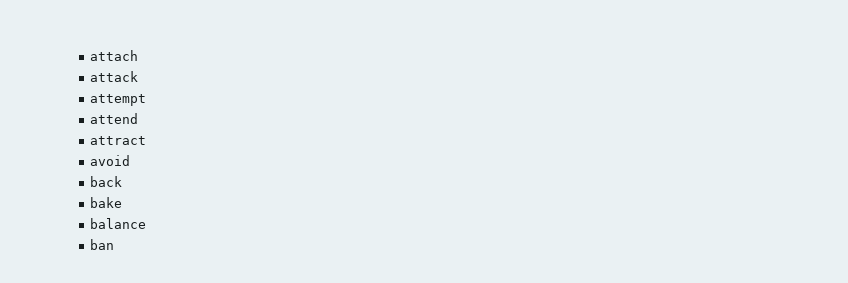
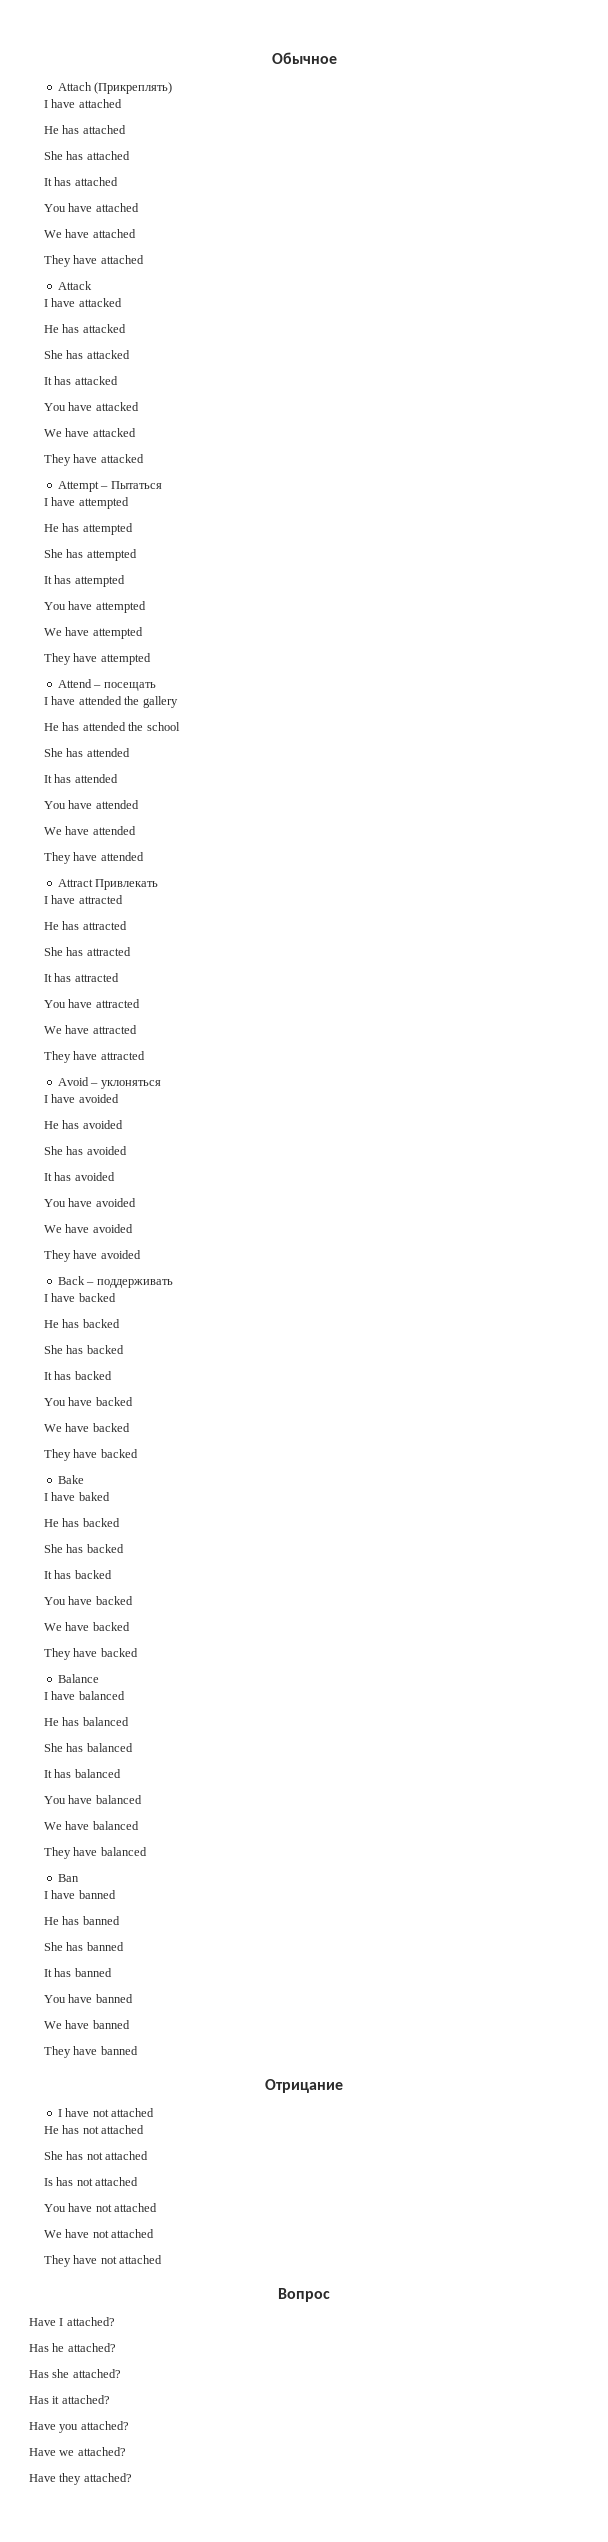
[90,50,139,61] [90,71,139,82] [90,94,147,106] [90,113,139,124] [90,136,147,145] [90,155,131,166] [90,176,123,187] [90,197,123,208] [90,218,147,229] [90,239,115,250] attach // attack // attempt // attend // attract // avoid // back // bake // balance // ban -> [271,52,337,64] [57,82,173,94] [44,99,122,108] [44,125,126,134] [44,151,130,160] [44,177,118,186] [44,203,139,212] [44,229,136,238] [44,255,144,267] [57,281,92,290] [44,298,122,307] [44,324,126,333] [44,350,130,359] [44,376,118,385] [44,402,139,411] [44,428,136,437] [44,454,144,466] [57,481,162,492] [44,497,129,509] [44,523,133,535] [44,549,137,561] [44,575,125,587] [44,601,146,613] [44,627,143,639] [44,653,151,665] [57,679,156,691] [44,696,178,708] [44,722,180,731] [44,748,130,757] [44,774,118,783] [44,800,139,809] [44,826,136,835] [44,852,144,864] [57,879,159,890] [44,895,123,904] [44,921,127,930] [44,947,131,956] [44,973,119,982] [44,999,140,1008] [44,1025,137,1034] [44,1051,145,1063] [57,1077,161,1089] [44,1094,119,1103] [44,1120,123,1129] [44,1146,127,1155] [44,1172,115,1181] [44,1198,136,1207] [44,1224,133,1233] [44,1250,141,1262] [57,1276,173,1288] [44,1293,116,1302] [44,1319,120,1328] [44,1345,124,1354] [44,1371,112,1380] [44,1397,133,1406] [44,1423,130,1432] [44,1449,138,1461] [57,1475,84,1484] [44,1492,110,1501] [44,1518,120,1527] [44,1544,124,1553] [44,1570,112,1579] [44,1596,133,1605] [44,1622,130,1631] [44,1648,138,1660] [57,1674,99,1683] [44,1691,125,1700] [44,1717,129,1726] [44,1743,133,1752] [44,1769,121,1778] [44,1795,142,1804] [44,1821,139,1830] [44,1847,147,1859] [57,1874,79,1882] [44,1890,116,1899] [44,1916,120,1925] [44,1942,124,1951] [44,1968,112,1977] [44,1994,133,2003] [44,2020,130,2029] [44,2046,138,2058] [265,2079,343,2093] [57,2108,154,2117] [44,2125,145,2134] [44,2151,149,2160] [44,2177,139,2186] [44,2203,158,2212] [44,2229,155,2238] [44,2255,163,2267] [278,2288,330,2302] [29,2317,115,2326] [29,2343,116,2352] [29,2369,121,2378] [29,2395,110,2404] [29,2421,129,2433] [29,2447,126,2456] [29,2473,132,2485] Обычное // Attach (Прикреплять) // I have attached // He has attached // She has attached // It has attached // You have attached // We have attached // They have attached // Attack // I have attacked // He has attacked // She has attacked // It has attacked // You have attacked // We have attacked // They have attacked // Attempt – Пытаться // I have attempted // He has attempted // She has attempted // It has attempted // You have attempted // We have attempted // They have attempted // Attend – посещать // I have attended the gallery // He has attended the school // She has attended // It has attended // You have attended // We have attended // They have attended // Attract Привлекать // I have attracted // He has attracted // She has attracted // It has attracted // You have attracted // We have attracted // They have attracted // Avoid – уклоняться // I have avoided // He has avoided // She has avoided // It has avoided // You have avoided // We have avoided // They have avoided // Back – поддерживать // I have backed // He has backed // She has backed // It has backed // You have backed // We have backed // They have backed // Bake // I have baked // He has backed // She has backed // It has backed // You have backed // We have backed // They have backed // Balance // I have balanced // He has balanced // She has balanced // It has balanced // You have balanced // We have balanced // They have balanced // Ban // I have banned // He has banned // She has banned // It has banned // You have banned // We have banned // They have banned // Отрицание // I have not attached // He has not attached // She has not attached // Is has not attached // You have not attached // We have not attached // They have not attached // Вопрос // Have I attached? // Has he attached? // Has she attached? // Has it attached? // Have you attached? // Have we attached? // Have they attached?

